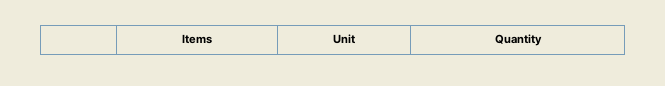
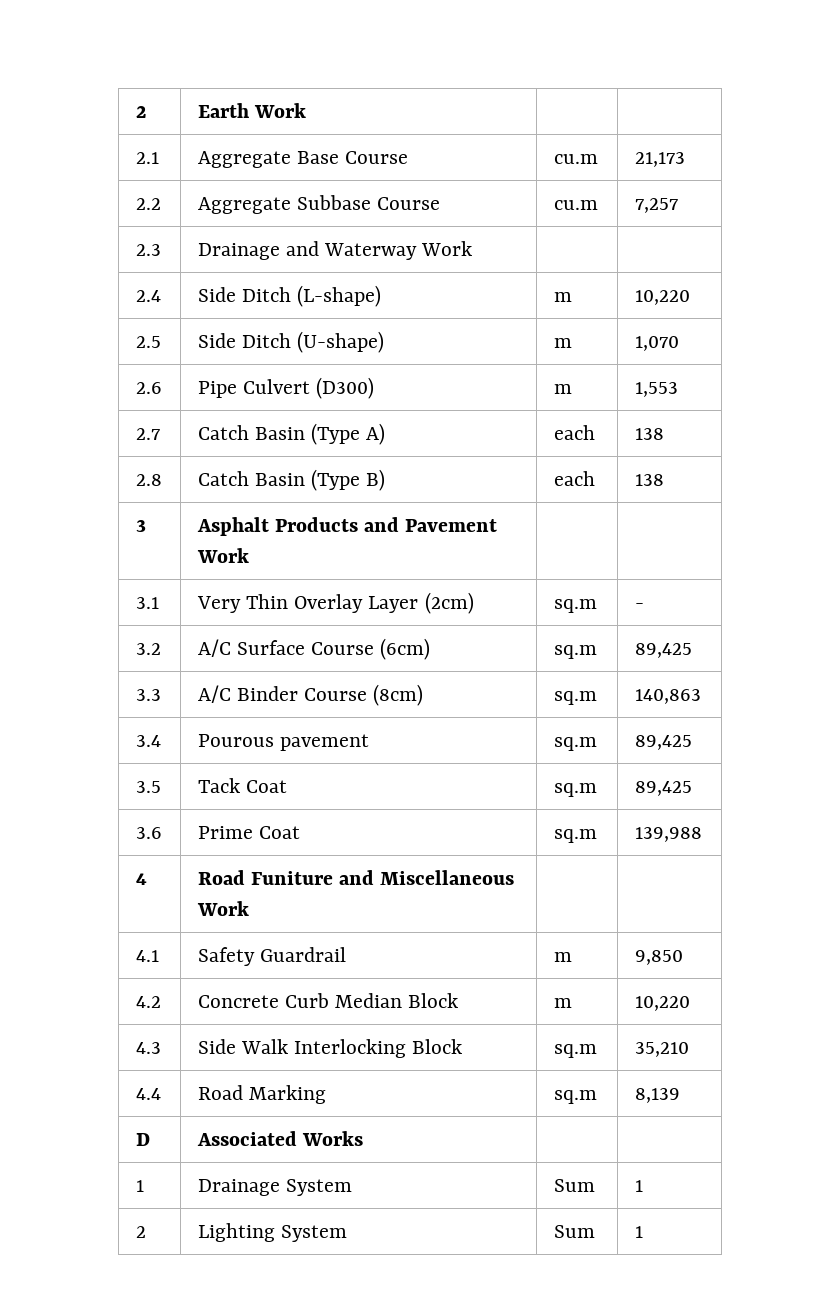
[182,34,212,44] [333,34,356,44] [494,34,542,46] | Items | Unit | Quantity -> [135,106,146,118] [197,103,307,118] [135,152,159,164] [197,151,409,168] [553,154,598,164] [634,152,685,167] [135,198,161,210] [197,195,441,214] [553,200,598,210] [634,198,678,213] [135,244,161,256] [197,241,473,260] [135,290,161,302] [197,285,382,307] [553,292,572,302] [634,290,690,305] [135,336,161,348] [197,331,385,353] [553,338,572,348] [634,336,679,351] [135,382,162,394] [197,377,375,399] [553,384,572,394] [634,382,678,397] [135,428,160,440] [197,423,386,445] [553,425,595,440] [634,428,664,440] [135,474,162,486] [197,469,386,491] [553,471,595,486] [634,474,664,486] [135,520,146,532] [196,517,498,536] [196,548,249,563] [135,597,159,609] [196,592,474,614] [553,599,597,613] [634,603,644,609] [135,643,161,655] [197,638,431,660] [553,645,597,659] [634,643,692,658] [135,689,161,701] [197,684,424,706] [553,691,597,705] [634,689,701,704] [135,735,161,747] [197,734,370,751] [553,737,597,751] [634,735,692,750] [135,781,161,793] [197,778,288,793] [553,783,597,797] [634,781,692,796] [135,827,162,839] [197,826,301,839] [553,829,597,843] [634,827,702,842] [135,873,147,885] [197,870,515,885] [196,901,249,916] [135,950,159,962] [197,947,347,966] [553,952,572,962] [634,950,683,965] [135,996,161,1008] [197,993,459,1008] [553,998,572,1008] [634,996,690,1011] [135,1042,161,1054] [197,1039,463,1058] [553,1044,597,1058] [634,1042,689,1057] [135,1088,161,1100] [197,1085,327,1104] [553,1090,597,1104] [634,1088,680,1103] [135,1133,150,1146] [196,1131,364,1146] [135,1180,144,1192] [197,1179,353,1196] [553,1179,595,1192] [634,1180,643,1192] [135,1226,146,1238] [197,1223,348,1242] [553,1225,595,1238] [634,1226,643,1238] 2 | Earth Work | | // 2.1 | Aggregate Base Course | cu.m | 21,173 // 2.2 | Aggregate Subbase Course | cu.m | 7,257 // 2.3 | Drainage and Waterway Work | | // 2.4 | Side Ditch (L-shape) | m | 10,220 // 2.5 | Side Ditch (U-shape) | m | 1,070 // 2.6 | Pipe Culvert (D300) | m | 1,553 // 2.7 | Catch Basin (Type A) | each | 138 // 2.8 | Catch Basin (Type B) | each | 138 // 3 | Asphalt Products and Pavement Work | | // 3.1 | Very Thin Overlay Layer (2cm) | sq.m | - // 3.2 | A/C Surface Course (6cm) | sq.m | 89,425 // 3.3 | A/C Binder Course (8cm) | sq.m | 140,863 // 3.4 | Pourous pavement | sq.m | 89,425 // 3.5 | Tack Coat | sq.m | 89,425 // 3.6 | Prime Coat | sq.m | 139,988 // 4 | Road Funiture and Miscellaneous Work | | // 4.1 | Safety Guardrail | m | 9,850 // 4.2 | Concrete Curb Median Block | m | 10,220 // 4.3 | Side Walk Interlocking Block | sq.m | 35,210 // 4.4 | Road Marking | sq.m | 8,139 // D | Associated Works | | // 1 | Drainage System | Sum | 1 // 2 | Lighting System | Sum | 1

